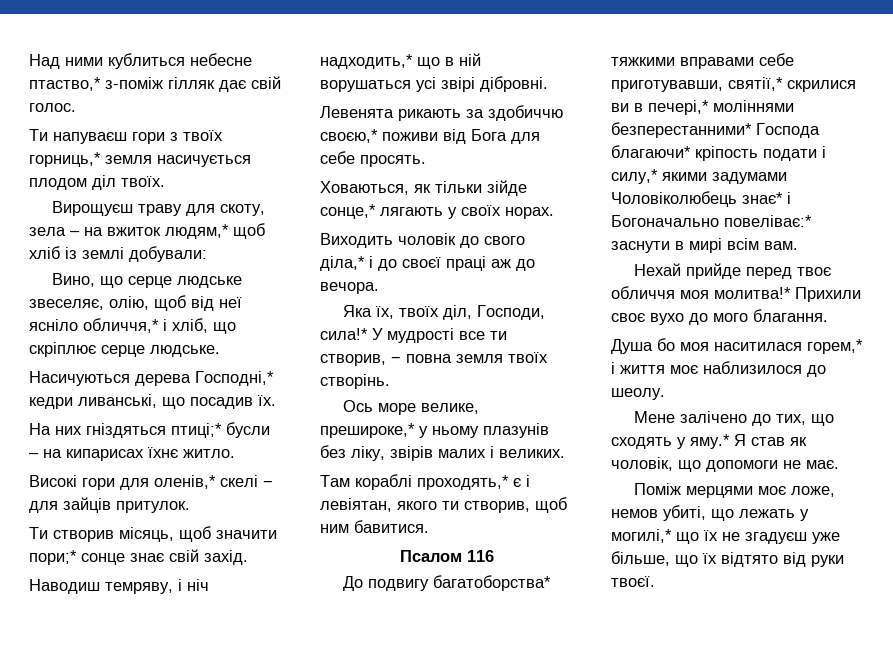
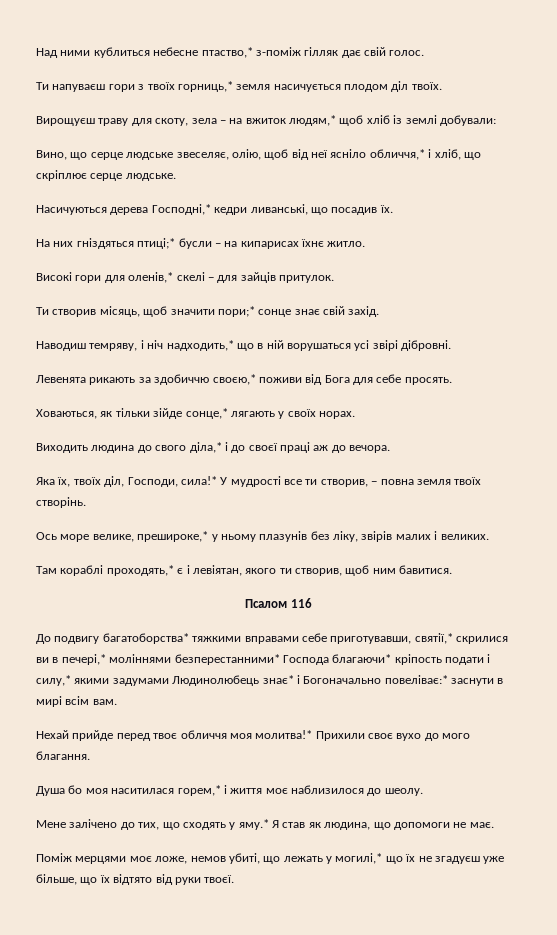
[398,233,456,245] чоловік -> [91,445,135,453] людина
[611,191,737,207] Чоловіколюбець -> [172,675,260,686] Людинолюбець
[611,457,673,471] чоловік, -> [324,822,371,830] людина,

